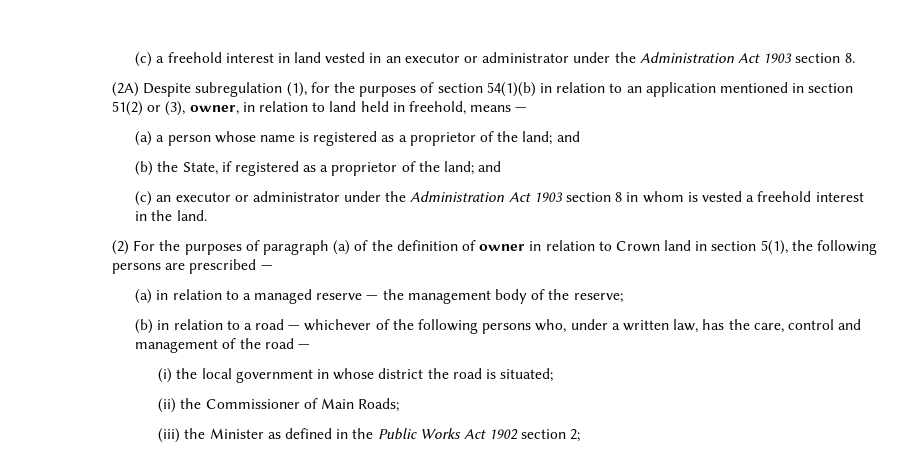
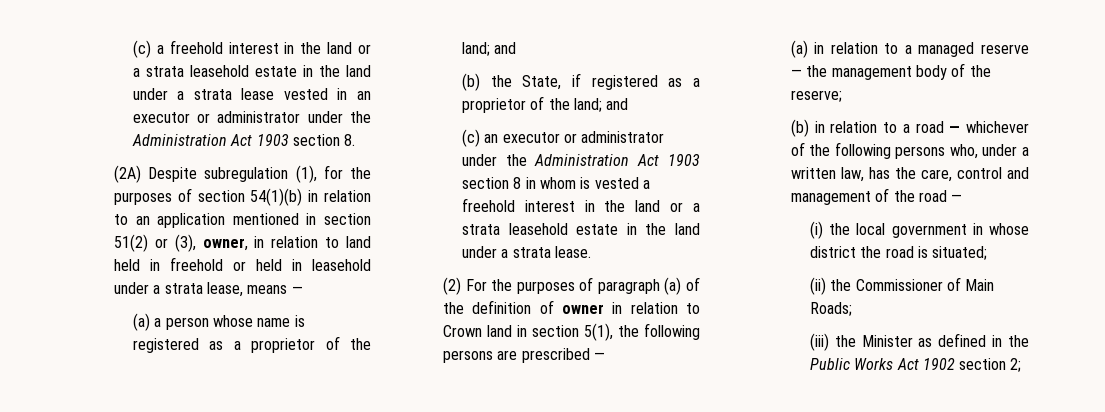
[294,52,322,63] land -> [300,42,371,54] [132,65,372,77] [132,88,275,100] the land or a strata leasehold estate in the land under a strata lease
[408,101,466,115] freehold, -> [169,257,372,271] [113,282,243,297] freehold or held in leasehold under a strata lease,
[176,210,207,221] land. -> [635,200,700,212] [461,223,700,235] [461,246,591,258] land or a strata leasehold estate in the land under a strata lease.

